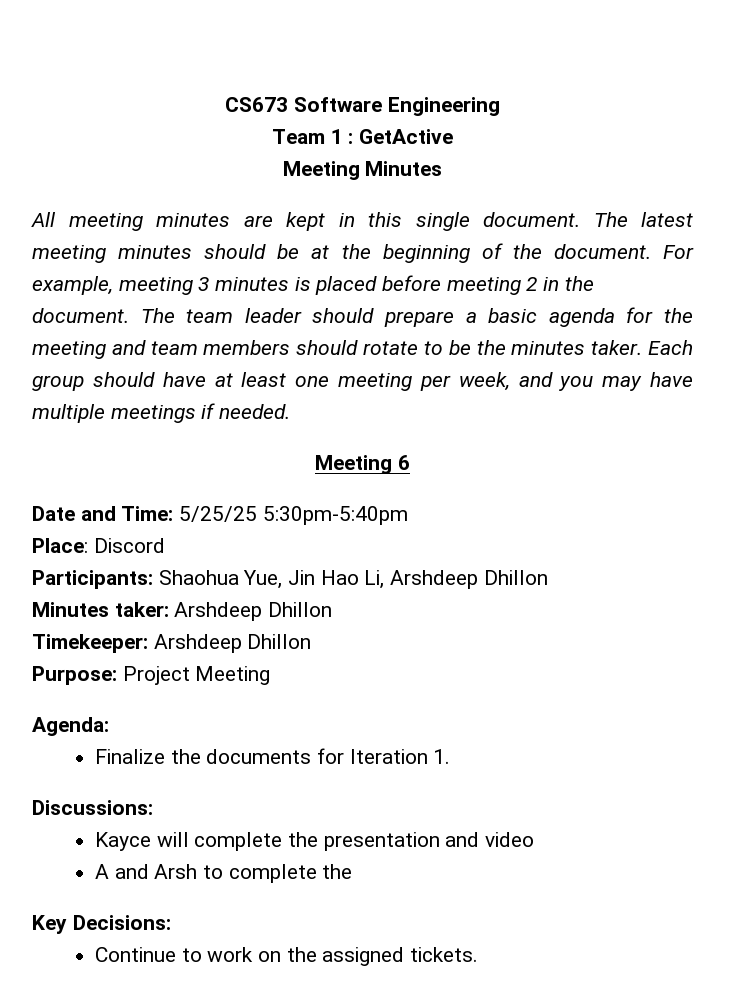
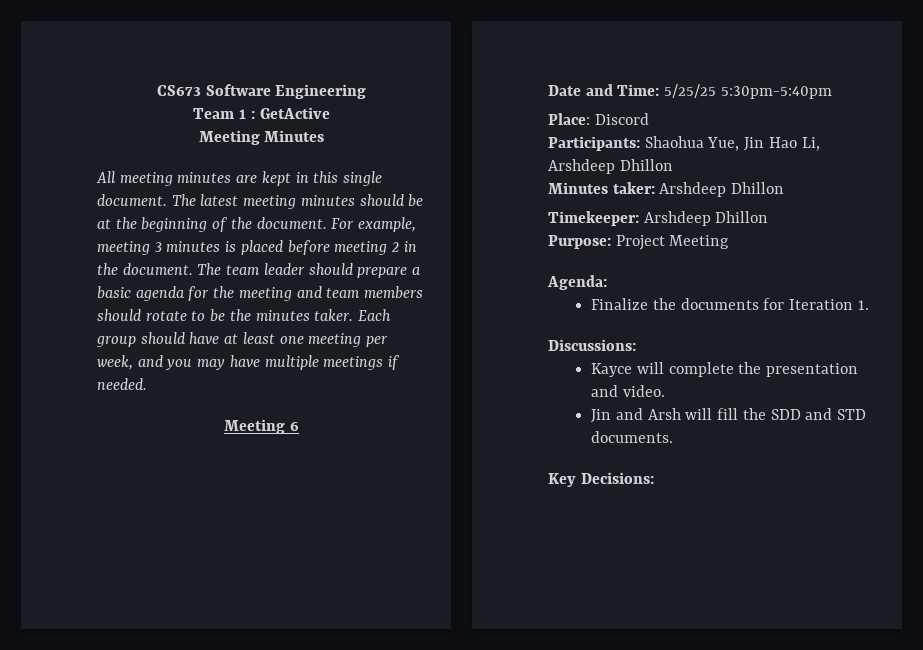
[485,832,535,847] [95,864,353,883] [32,915,171,934] [95,947,479,966] video // A and Arsh to complete the // Key Decisions: // Continue to work on the assigned tickets. -> [623,385,666,397] [591,408,867,423] [591,431,674,443] [548,472,654,487] video. // Jin and Arsh will fill the SDD and STD documents. // Key Decisions:

